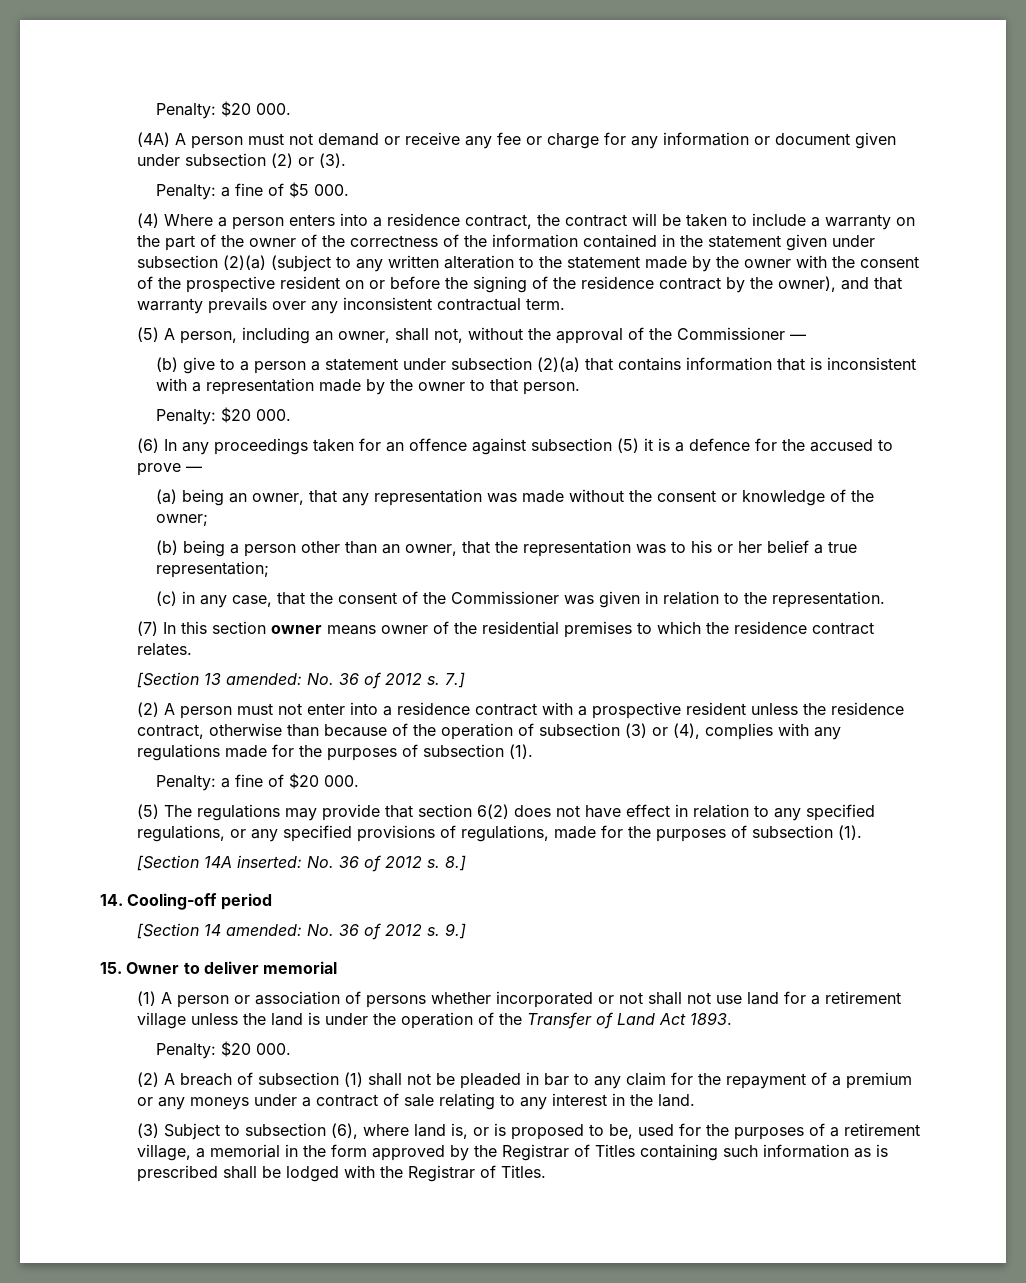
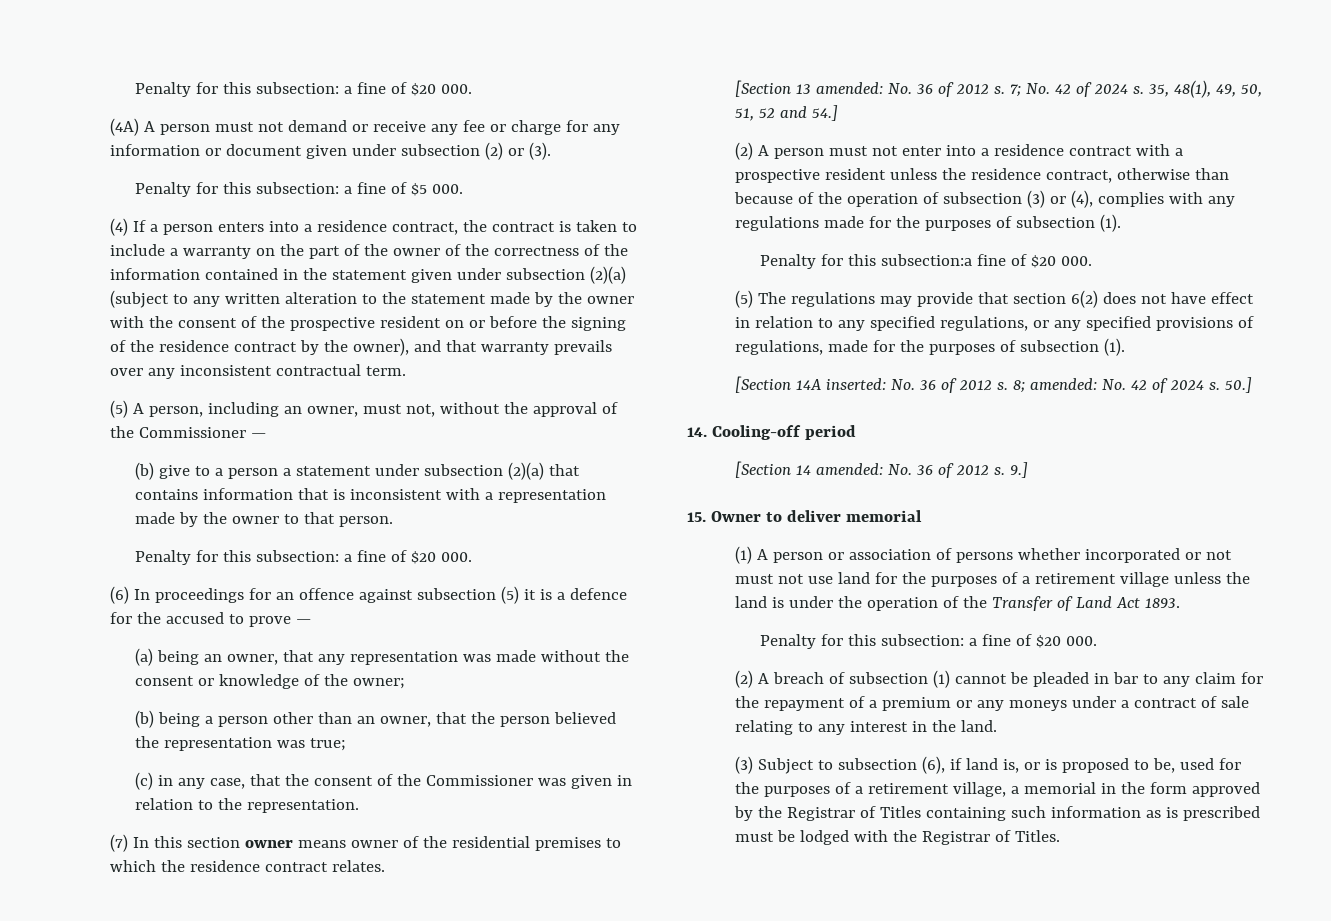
[155,103,216,119] Penalty: -> [134,82,407,97] Penalty for this subsection: a fine of
[155,184,216,200] Penalty: -> [134,182,339,197] Penalty for this subsection:
[164,214,214,226] Where -> [133,220,147,232] If
[632,213,682,226] will be -> [559,221,572,232] is
[395,328,430,341] shall -> [363,404,403,414] must
[155,409,216,425] Penalty: -> [134,550,407,565] Penalty for this subsection: a fine of
[182,438,355,455] any proceedings taken -> [155,588,245,603] proceedings
[522,540,857,557] [155,561,269,578] representation was to his or her belief a true representation; -> [499,712,616,727] [134,736,346,751] person believed the representation was true;
[445,672,466,688] 7.] -> [1010,80,1263,98] [735,105,839,121] 7; No. 42 of 2024 s. 35, 48(1), 49, 50, 51, 52 and 54.]
[155,775,230,791] Penalty: a -> [759,254,972,269] Penalty for this subsection:a
[445,855,467,871] 8.] -> [1013,377,1253,393] 8; amended: No. 42 of 2024 s. 50.]
[648,992,683,1005] shall -> [735,574,775,584] must
(807, 997) none -> [902,572,1019,587] the purposes of
[155,1043,216,1059] Penalty: -> [759,634,1032,649] Penalty for this subsection: a fine of
[368,1073,432,1086] shall not -> [955,674,1008,684] cannot
[363,1124,410,1136] where -> [950,758,963,770] if
[223,1166,258,1179] shall -> [735,832,775,842] must

